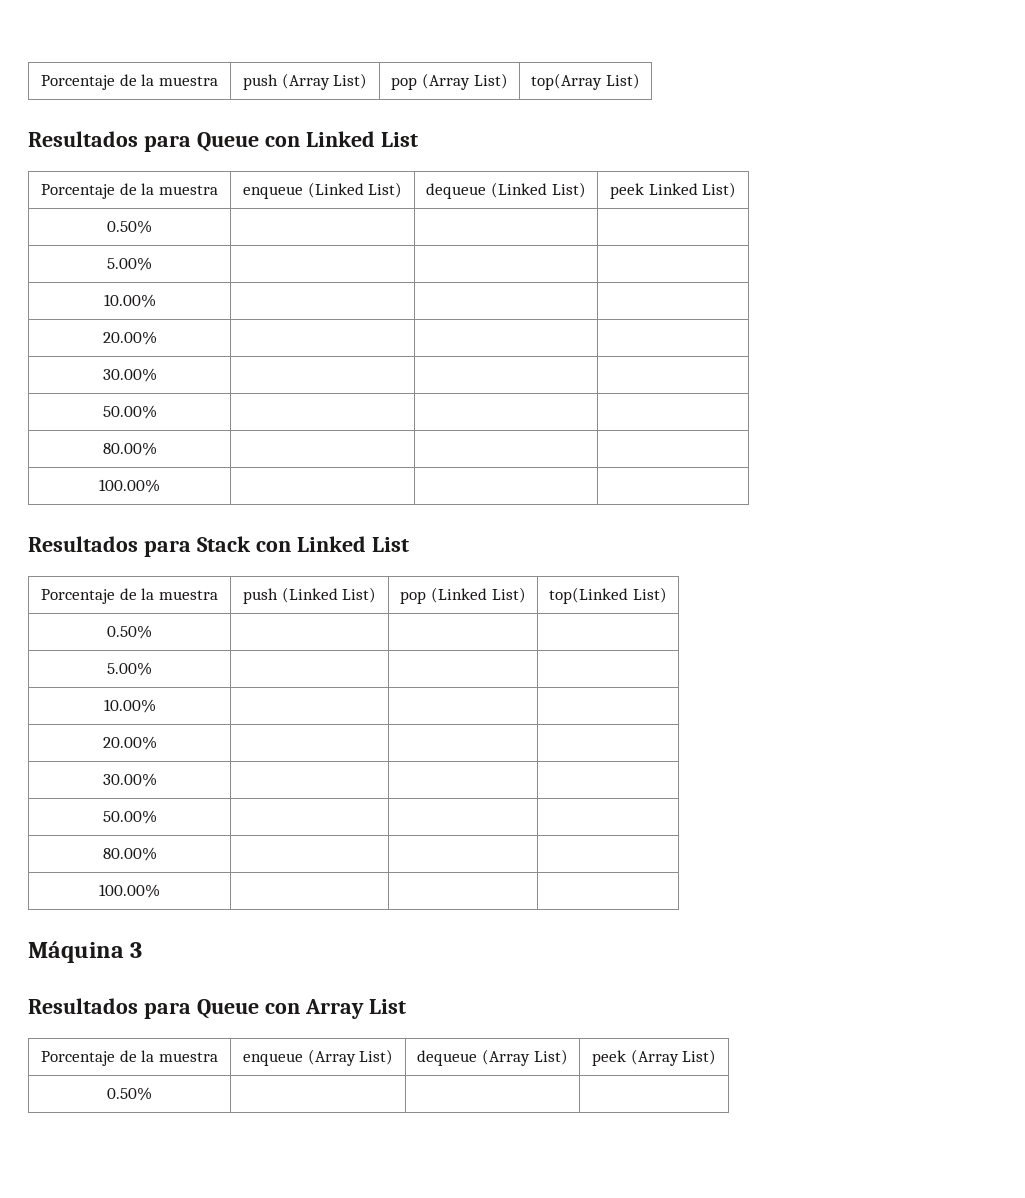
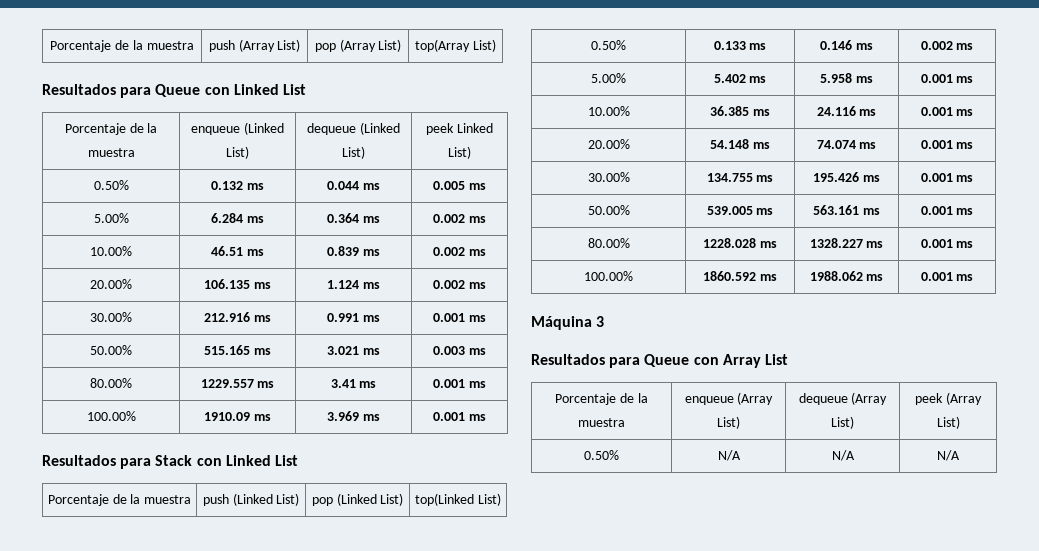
[107,257,152,271] [103,294,156,308] [102,331,157,345] [102,368,157,382] [102,405,157,419] [102,442,157,456] [99,479,160,493] | | // 5.00% | | | // 10.00% | | | // 20.00% | | | // 30.00% | | | // 50.00% | | | // 80.00% | | | // 100.00% | | | -> [211,181,264,190] [327,181,380,190] [433,181,486,190] [93,213,129,223] [211,213,264,223] [327,213,380,223] [433,214,486,223] [90,246,132,256] [211,246,264,256] [327,246,380,256] [433,247,486,256] [90,279,132,289] [204,279,271,289] [327,280,380,289] [433,280,486,289] [90,312,132,322] [204,312,271,322] [327,313,380,322] [433,313,486,322] [90,345,132,355] [204,345,271,355] [327,346,380,355] [433,346,486,355] [90,378,132,388] [200,379,275,388] [330,379,377,388] [433,379,486,388] [86,411,136,421] [204,412,271,421] [327,411,380,421] [433,412,486,421] 0.132 ms | 0.044 ms | 0.005 ms // 5.00% | 6.284 ms | 0.364 ms | 0.002 ms // 10.00% | 46.51 ms | 0.839 ms | 0.002 ms // 20.00% | 106.135 ms | 1.124 ms | 0.002 ms // 30.00% | 212.916 ms | 0.991 ms | 0.001 ms // 50.00% | 515.165 ms | 3.021 ms | 0.003 ms // 80.00% | 1229.557 ms | 3.41 ms | 0.001 ms // 100.00% | 1910.09 ms | 3.969 ms | 0.001 ms
[107,662,152,676] [103,699,156,713] [102,736,157,750] [102,773,157,787] [102,810,157,824] [102,847,157,861] [99,884,160,898] | | // 5.00% | | | // 10.00% | | | // 20.00% | | | // 30.00% | | | // 50.00% | | | // 80.00% | | | // 100.00% | | | -> [713,41,767,50] [820,40,873,50] [920,41,974,50] [591,73,626,83] [713,74,767,83] [820,73,873,83] [920,74,974,83] [587,106,630,116] [710,106,770,116] [816,106,877,116] [920,107,974,116] [587,139,630,149] [710,139,770,149] [816,140,877,149] [920,140,974,149] [587,172,630,182] [706,173,774,182] [813,172,880,182] [920,173,974,182] [587,205,630,215] [706,206,774,215] [813,205,880,215] [920,206,974,215] [587,238,630,248] [703,238,777,248] [809,238,884,248] [920,239,974,248] [584,271,633,281] [703,271,777,281] [809,271,884,281] [920,272,974,281] 0.133 ms | 0.146 ms | 0.002 ms // 5.00% | 5.402 ms | 5.958 ms | 0.001 ms // 10.00% | 36.385 ms | 24.116 ms | 0.001 ms // 20.00% | 54.148 ms | 74.074 ms | 0.001 ms // 30.00% | 134.755 ms | 195.426 ms | 0.001 ms // 50.00% | 539.005 ms | 563.161 ms | 0.001 ms // 80.00% | 1228.028 ms | 1328.227 ms | 0.001 ms // 100.00% | 1860.592 ms | 1988.062 ms | 0.001 ms
(152, 1094) | | -> [717,450,741,461] [831,450,855,461] [937,450,960,461] N/A | N/A | N/A

